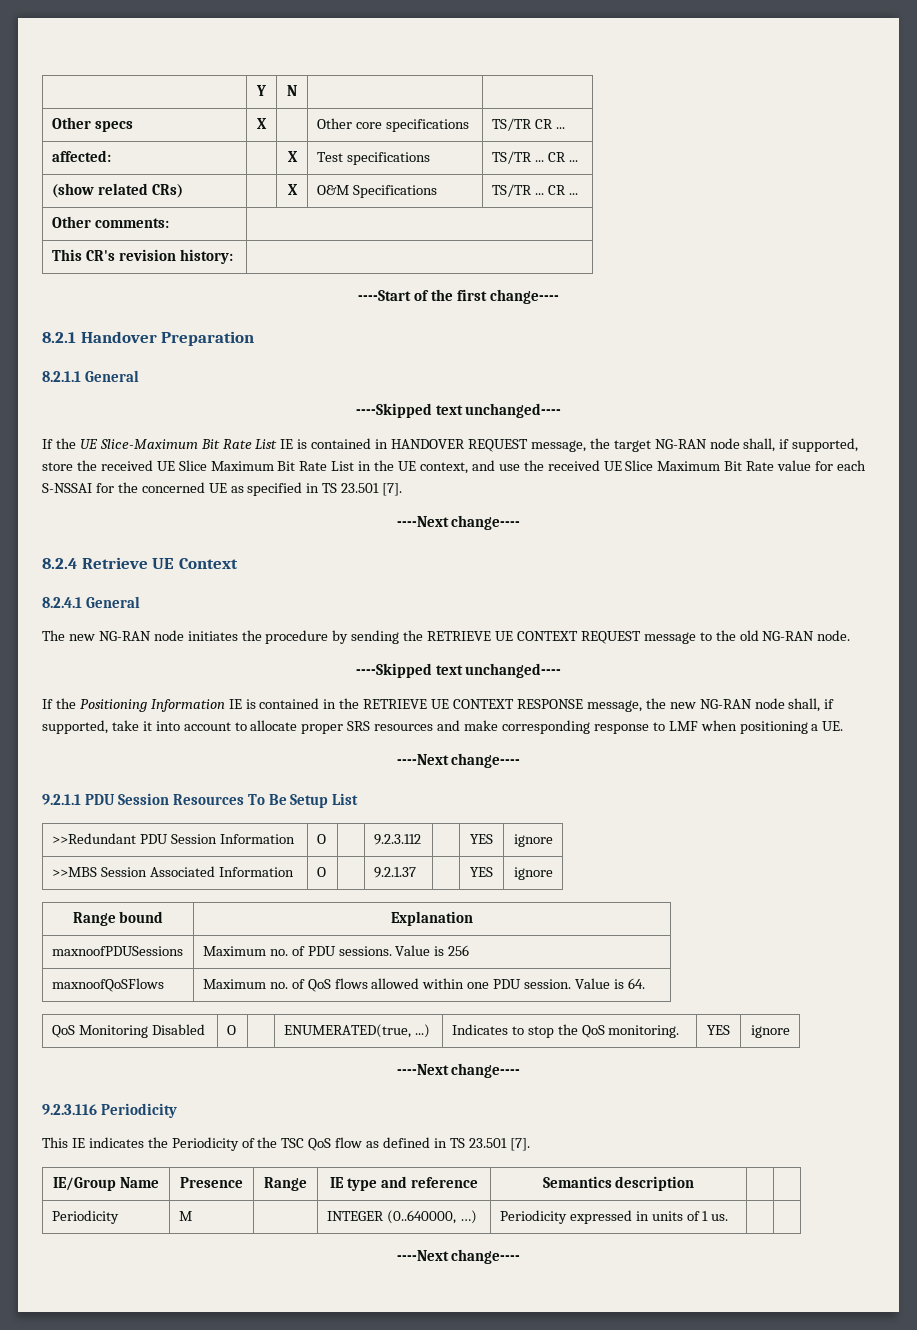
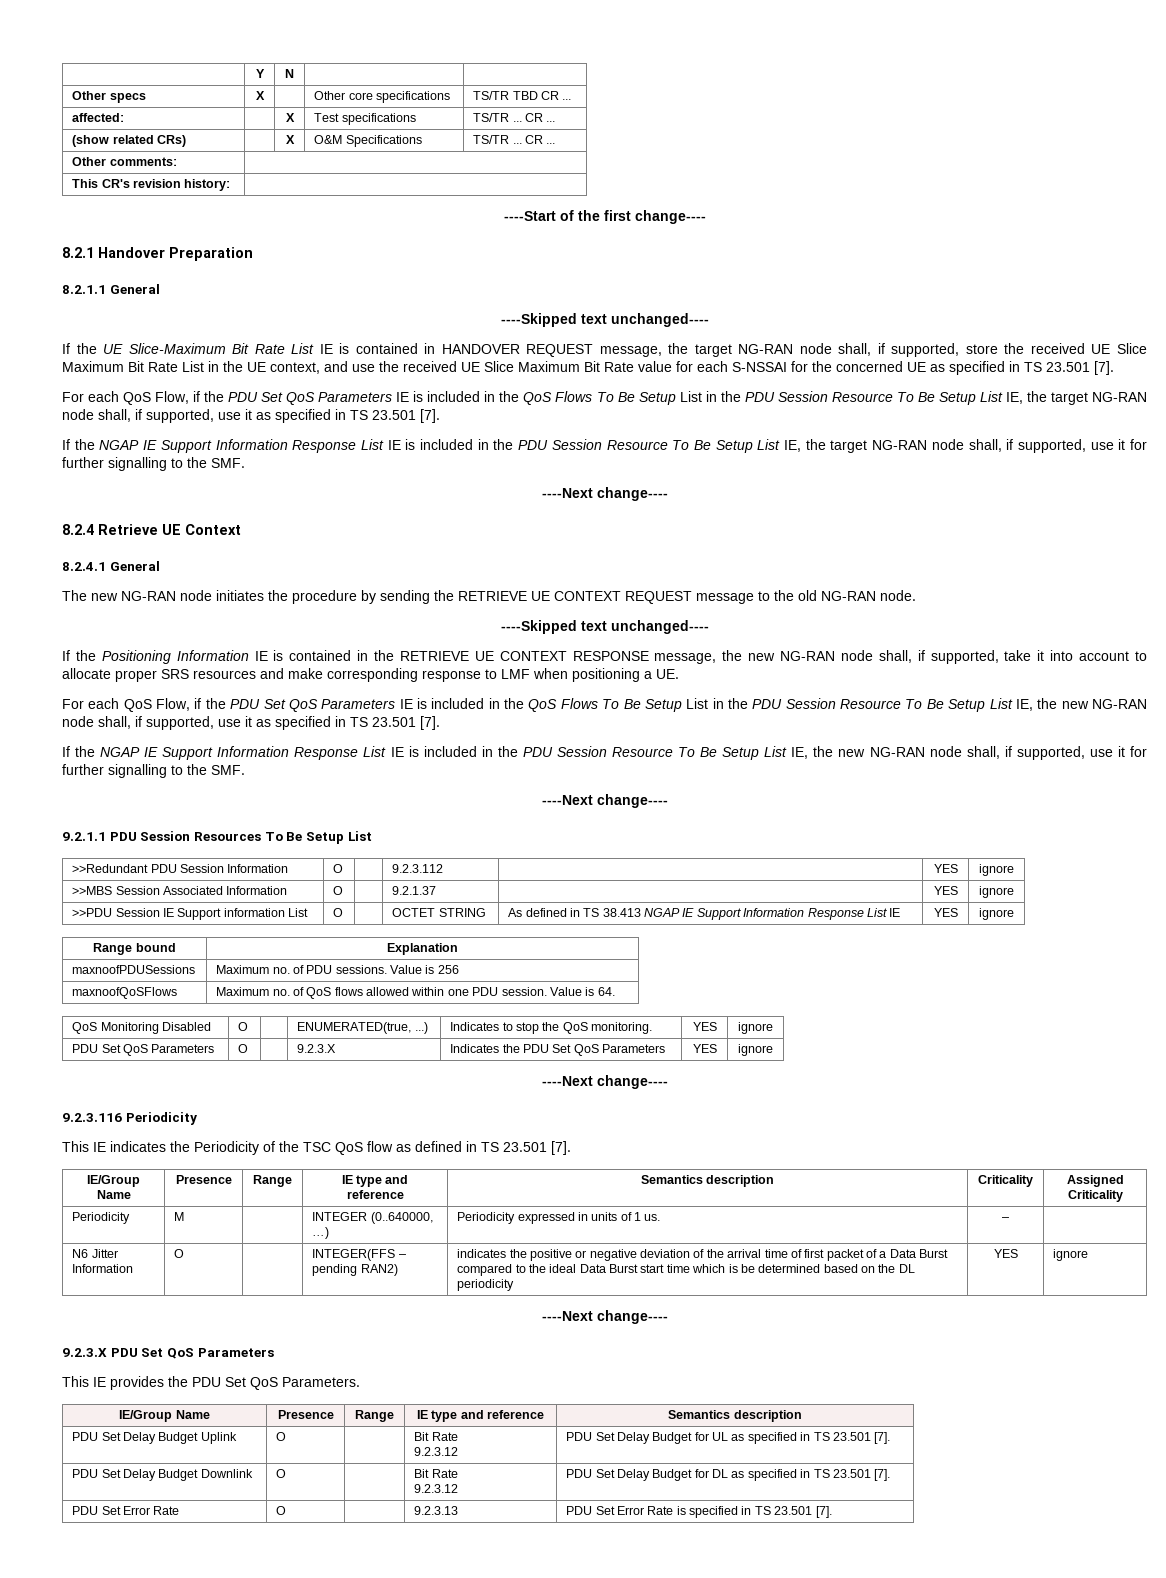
(532, 124) none -> [512,91,538,100] TBD
(403, 489) none -> [62,391,1147,405] [62,409,440,423] [62,439,1148,453] [62,457,245,471] // For each QoS Flow, if the PDU Set QoS Parameters IE is included in the QoS Flows To Be Setup List in the PDU Session Resource To Be Setup List IE, the target NG-RAN node shall, if supported, use it as specified in TS 23.501 [7]. // If the NGAP IE Support Information Response List IE is included in the PDU Session Resource To Be Setup List IE, the target NG-RAN node shall, if supported, use it for further signalling to the SMF.
(844, 726) none -> [62,698,1148,712] [62,716,440,730] [62,746,1148,760] [62,764,245,778] // For each QoS Flow, if the PDU Set QoS Parameters IE is included in the QoS Flows To Be Setup List in the PDU Session Resource To Be Setup List IE, the new NG-RAN node shall, if supported, use it as specified in TS 23.501 [7]. // If the NGAP IE Support Information Response List IE is included in the PDU Session Resource To Be Setup List IE, the new NG-RAN node shall, if supported, use it for further signalling to the SMF.
(553, 873) none -> [72,908,309,920] [333,908,344,917] [392,908,486,917] [508,908,901,920] [933,908,958,917] [979,908,1014,920] // >>PDU Session IE Support information List | O | | OCTET STRING | As defined in TS 38.413 NGAP IE Support Information Response List IE | YES | ignore
(790, 1031) none -> [72,1044,215,1056] [238,1044,249,1053] [297,1044,337,1053] [450,1044,666,1056] [692,1044,717,1053] [738,1044,773,1056] // PDU Set QoS Parameters | O | | 9.2.3.X | Indicates the PDU Set QoS Parameters | YES | ignore
(695, 1183) | -> [978,1175,1033,1187] [1066,1175,1124,1187] [1067,1190,1123,1202] Criticality | Assigned Criticality
[396,1249,521,1264] | // ----Next change---- -> [1002,1217,1009,1221] [72,1249,118,1258] [72,1264,134,1273] [174,1249,185,1258] [312,1249,406,1261] [312,1264,398,1276] [457,1249,949,1261] [457,1264,915,1276] [457,1279,515,1291] [993,1249,1018,1258] [1053,1249,1089,1261] [541,1310,668,1324] [62,1348,274,1359] [62,1376,360,1390] [119,1410,210,1422] [277,1410,334,1419] [355,1410,394,1422] [416,1410,545,1422] [668,1410,802,1422] [72,1432,237,1444] [276,1432,287,1441] [414,1432,458,1441] [414,1447,459,1456] [566,1432,891,1444] [72,1469,253,1481] [276,1469,287,1478] [414,1469,458,1478] [414,1484,459,1493] [566,1469,891,1481] [72,1506,180,1515] [276,1506,287,1515] [414,1506,459,1515] [566,1506,832,1518] – | // N6 Jitter Information | O | | INTEGER(FFS – pending RAN2) | indicates the positive or negative deviation of the arrival time of first packet of a Data Burst compared to the ideal Data Burst start time which is be determined based on the DL periodicity | YES | ignore // ----Next change---- // 9.2.3.X PDU Set QoS Parameters // This IE provides the PDU Set QoS Parameters. // IE/Group Name | Presence | Range | IE type and reference | Semantics description // PDU Set Delay Budget Uplink | O | | Bit Rate // 9.2.3.12 | PDU Set Delay Budget for UL as specified in TS 23.501 [7]. // PDU Set Delay Budget Downlink | O | | Bit Rate // 9.2.3.12 | PDU Set Delay Budget for DL as specified in TS 23.501 [7]. // PDU Set Error Rate | O | | 9.2.3.13 | PDU Set Error Rate is specified in TS 23.501 [7].

